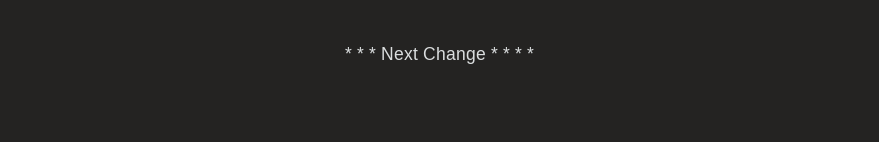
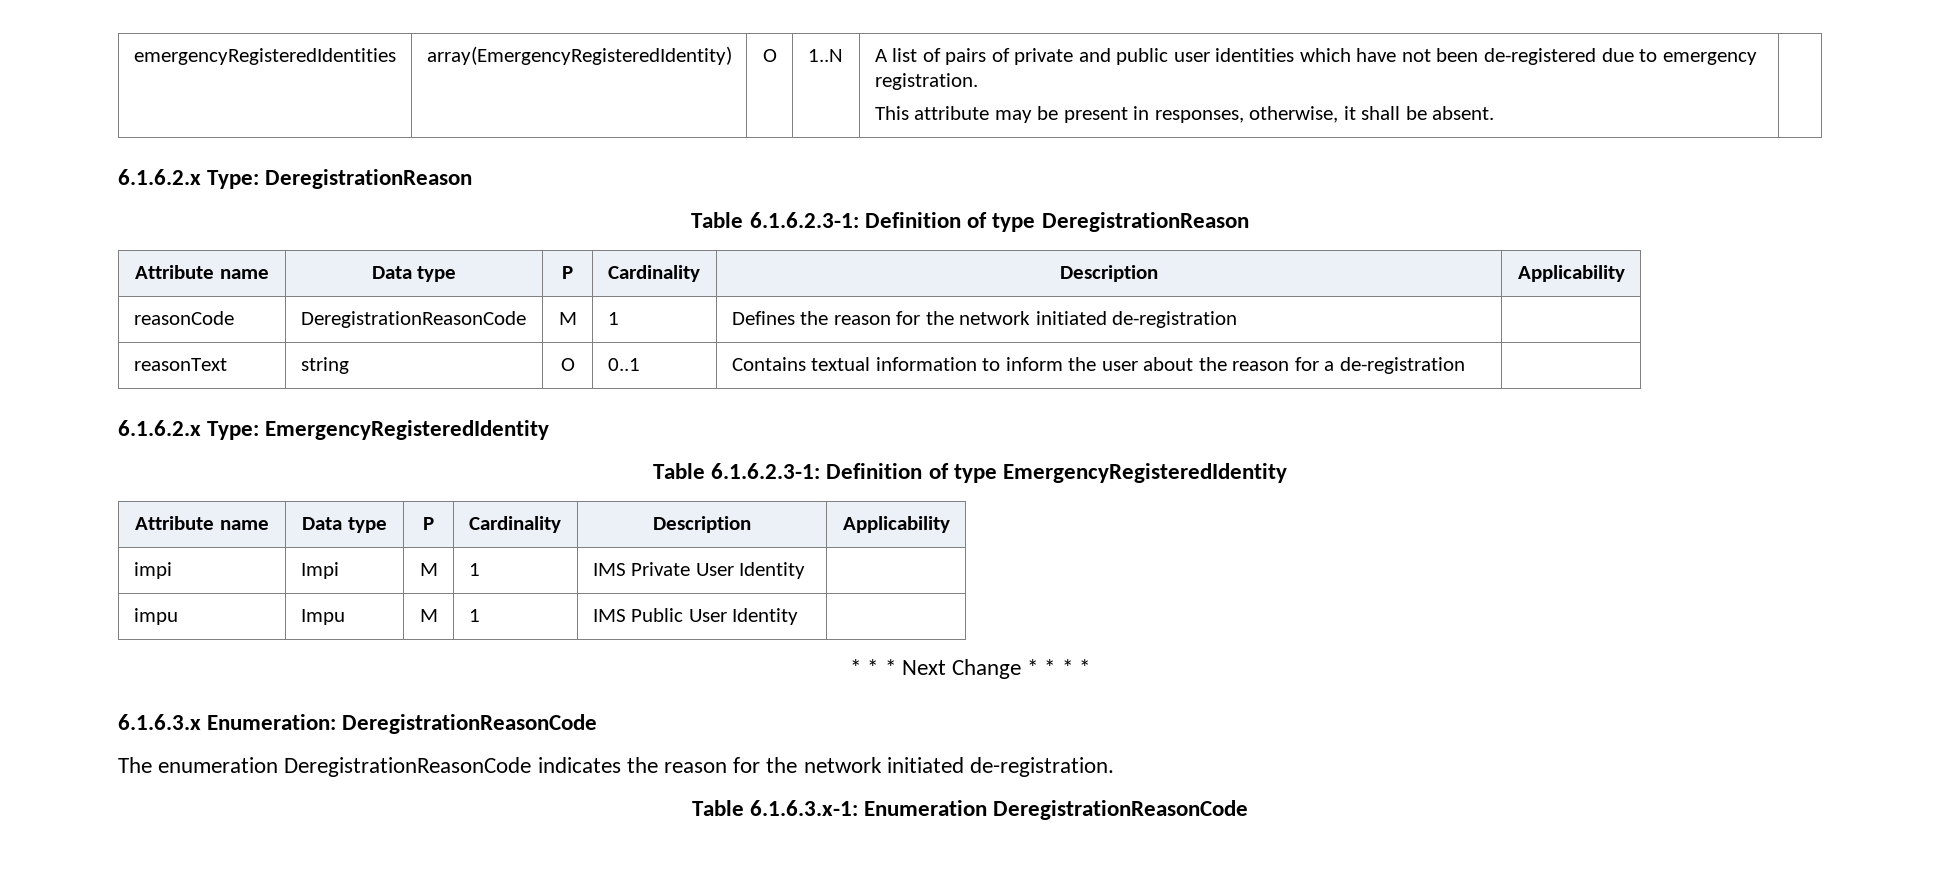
(345, 53) none -> [133,48,396,65] [426,46,732,65] [762,49,777,62] [807,49,843,62] [874,48,1757,65] [874,73,978,90] [874,106,1495,123] [118,169,473,189] [691,212,1249,232] [135,265,269,279] [371,266,457,282] [562,266,573,279] [607,265,700,282] [1060,265,1158,282] [1517,265,1625,282] [133,311,234,325] [300,311,526,328] [558,312,577,325] [607,312,619,325] [731,311,1238,328] [133,358,227,371] [300,357,349,374] [560,358,575,371] [607,358,640,371] [731,357,1465,374] [118,420,550,440] [652,463,1288,483] [135,516,269,530] [302,517,387,533] [423,517,434,530] [468,516,561,533] [653,516,751,533] [842,516,950,533] [133,562,172,579] [300,562,339,579] [419,563,438,576] [468,563,480,576] [592,562,806,579] [133,608,178,625] [300,609,345,625] [419,609,438,622] [468,609,480,622] [592,608,799,625] emergencyRegisteredIdentities | array(EmergencyRegisteredIdentity) | O | 1..N | A list of pairs of private and public user identities which have not been de-registered due to emergency registration. // This attribute may be present in responses, otherwise, it shall be absent. | // 6.1.6.2.x Type: DeregistrationReason // Table 6.1.6.2.3-1: Definition of type DeregistrationReason // Attribute name | Data type | P | Cardinality | Description | Applicability // reasonCode | DeregistrationReasonCode | M | 1 | Defines the reason for the network initiated de-registration | // reasonText | string | O | 0..1 | Contains textual information to inform the user about the reason for a de-registration | // 6.1.6.2.x Type: EmergencyRegisteredIdentity // Table 6.1.6.2.3-1: Definition of type EmergencyRegisteredIdentity // Attribute name | Data type | P | Cardinality | Description | Applicability // impi | Impi | M | 1 | IMS Private User Identity | // impu | Impu | M | 1 | IMS Public User Identity | //
(534, 53) none -> [118,714,598,734] [118,757,1115,777] [691,800,1249,820] // 6.1.6.3.x Enumeration: DeregistrationReasonCode // The enumeration DeregistrationReasonCode indicates the reason for the network initiated de-registration. // Table 6.1.6.3.x-1: Enumeration DeregistrationReasonCode

